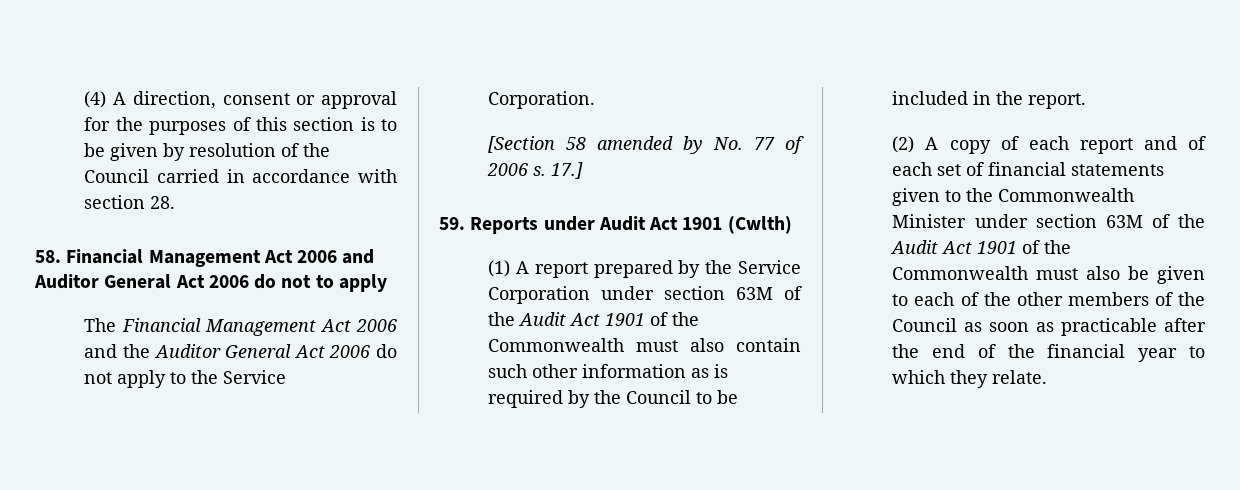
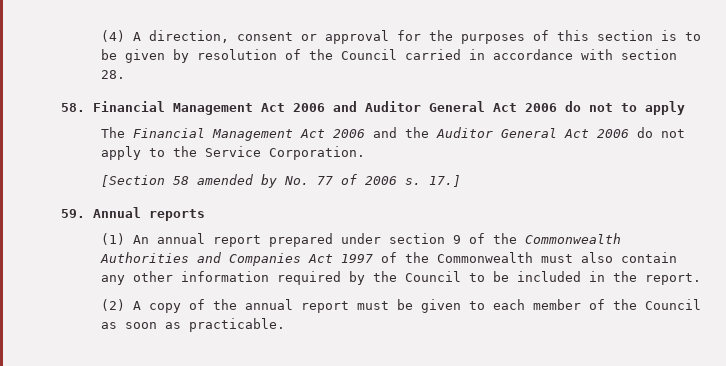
[470,216,792,234] [488,260,801,278] [488,286,802,304] [488,312,646,326] Reports under Audit Act 1901 (Cwlth) // (1) A report prepared by the Service Corporation under section 63M of the Audit Act 1901 -> [93,207,205,221] [101,233,622,247] [100,252,374,266] Annual reports // (1) An annual report prepared under section 9 of the Commonwealth Authorities and Companies Act 1997
[488,364,528,378] such -> [101,275,126,285] any
[691,364,729,378] as is -> (270, 276) none
[1028,136,1206,154] [892,162,1165,176] [892,188,1135,206] [892,214,1205,228] [890,240,1072,254] [892,266,1205,284] [892,292,1149,306] each report and of each set of financial statements given to the Commonwealth Minister under section 63M of the Audit Act 1901 of the Commonwealth must also be given to each of the other members -> [213,299,582,313] the annual report must be given to each member
[1061,318,1206,336] [892,344,1205,362] [892,370,1048,388] practicable after the end of the financial year to which they relate. -> [189,318,286,332] practicable.

